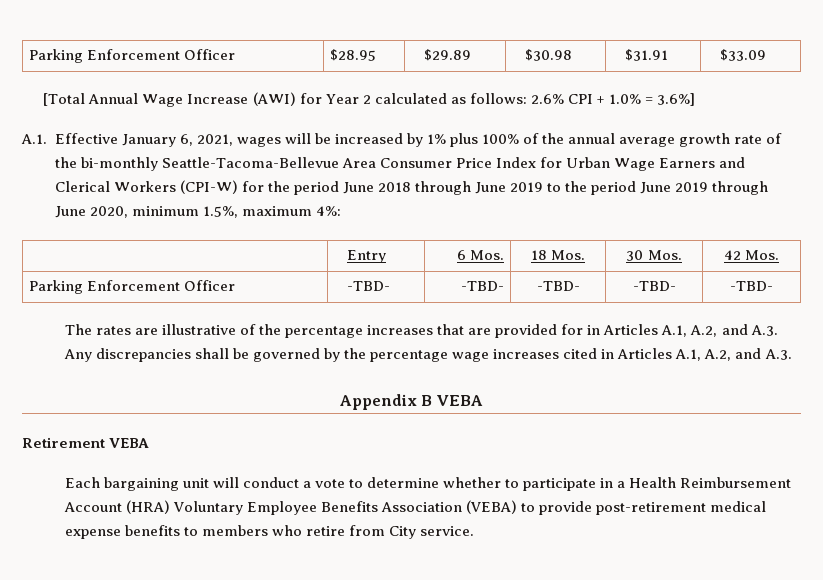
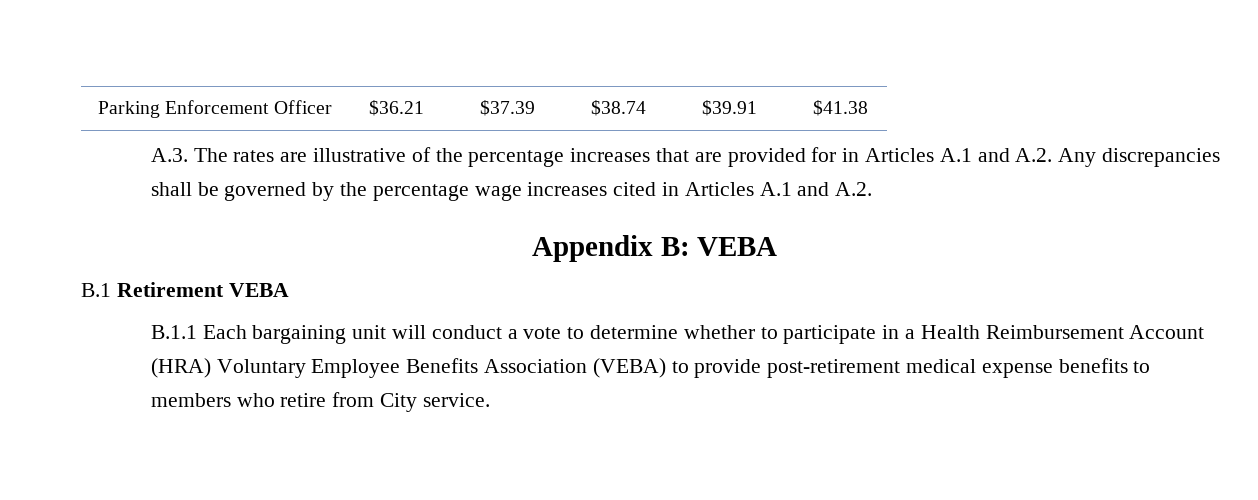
[28,49,235,63] [329,49,376,61] [423,49,471,61] [524,49,572,61] [624,49,668,61] [719,49,766,61] [43,92,696,107] [21,133,783,147] [54,157,746,171] [54,180,769,195] [54,206,341,218] [346,250,386,263] [457,250,505,260] [530,250,586,260] [626,250,682,261] [723,250,780,260] [28,280,235,294] [346,281,390,291] [461,281,505,291] [536,281,580,291] [632,281,676,291] [730,281,773,291] Parking Enforcement Officer | $28.95 | $29.89 | $30.98 | $31.91 | $33.09 // [Total Annual Wage Increase (AWI) for Year 2 calculated as follows: 2.6% CPI + 1.0% = 3.6%] // A.1. Effective January 6, 2021, wages will be increased by 1% plus 100% of the annual average growth rate of the bi-monthly Seattle-Tacoma-Bellevue Area Consumer Price Index for Urban Wage Earners and Clerical Workers (CPI-W) for the period June 2018 through June 2019 to the period June 2019 through June 2020, minimum 1.5%, maximum 4%: // | Entry | 6 Mos. | 18 Mos. | 30 Mos. | 42 Mos. // Parking Enforcement Officer | -TBD- | -TBD- | -TBD- | -TBD- | -TBD- // -> [97,100,332,118] [368,100,424,116] [479,100,535,116] [590,100,646,116] [701,100,757,116] [812,100,868,116] [150,148,188,162] Parking Enforcement Officer | $36.21 | $37.39 | $38.74 | $39.91 | $41.38 // A.3.
[661,324,778,337] A.1, A.2, and A.3. -> [939,148,1053,162] A.1 and A.2.
[675,348,792,361] A.1, A.2, and A.3. -> [759,182,873,196] A.1 and A.2.
[421,395,484,406] B VEBA // -> [660,237,778,256] [81,283,111,297] B: VEBA // B.1
(150, 443) none -> [150,325,197,339] B.1.1

